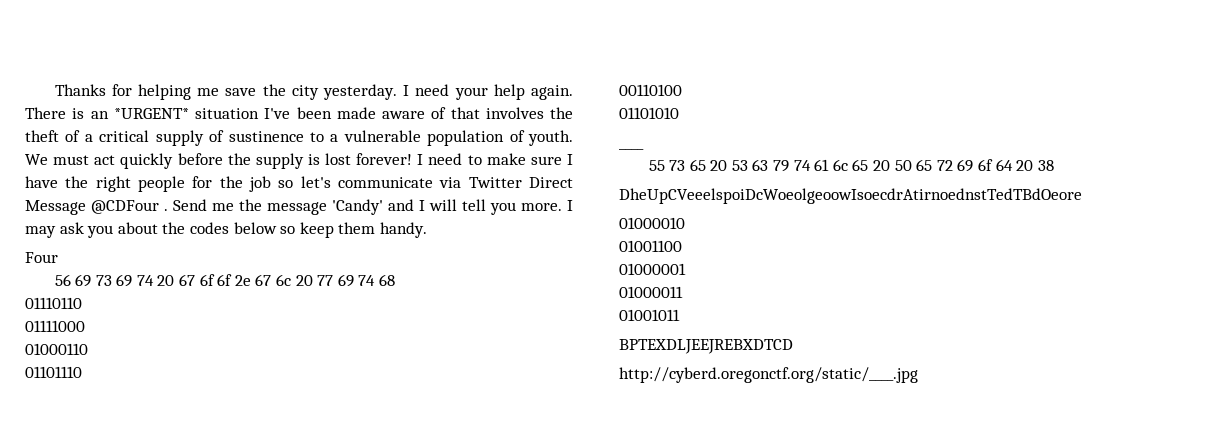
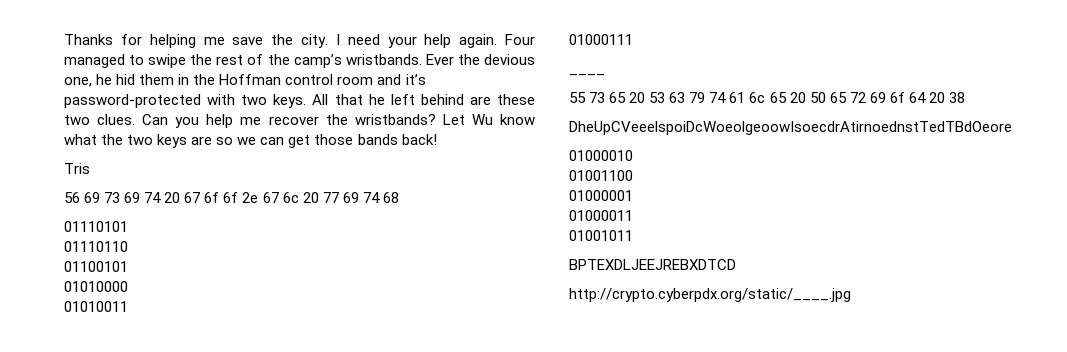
[291,84,397,100] city yesterday. -> [301,34,329,48] city.
[25,107,573,119] [25,130,574,146] [25,153,573,169] [25,176,573,192] [25,199,573,215] [25,222,427,238] [25,252,58,263] There is an *URGENT* situation I've been made aware of that involves the theft of a critical supply of sustinence to a vulnerable population of youth. We must act quickly before the supply is lost forever! I need to make sure I have the right people for the job so let's communicate via Twitter Direct Message @CDFour . Send me the message 'Candy' and I will tell you more. I may ask you about the codes below so keep them handy. // Four -> [504,34,535,45] [64,54,535,68] [64,74,426,87] [64,94,536,108] [64,114,535,128] [64,134,437,148] [64,163,90,174] Four managed to swipe the rest of the camp’s wristbands. Ever the devious one, he hid them in the Hoffman control room and it’s password-protected with two keys. All that he left behind are these two clues. Can you help me recover the wristbands? Let Wu know what the two keys are so we can get those bands back! // Tris
(395, 280) none -> [64,221,128,232] // 01110101
[25,320,85,332] [25,343,88,355] [25,366,82,378] [619,84,682,96] [619,107,679,119] 01111000 // 01000110 // 01101110 // 00110100 // 01101010 -> [64,261,128,272] [64,281,128,292] [64,301,128,312] [569,34,633,45] 01100101 // 01010000 // 01010011 // 01000111
[619,367,918,383] http://cyberd.oregonctf.org/static/____.jpg -> [569,288,851,302] http://crypto.cyberpdx.org/static/____.jpg

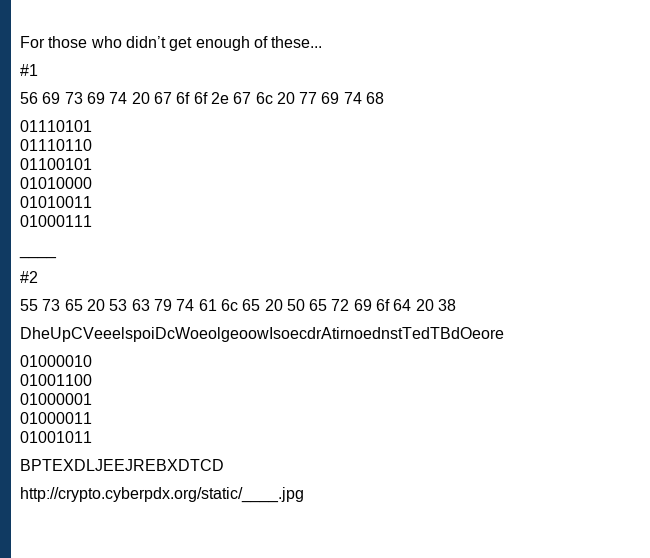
[64,34,535,48] [64,54,535,68] [64,74,426,87] [64,94,536,108] [64,114,535,128] [64,134,437,148] [64,163,90,174] Thanks for helping me save the city. I need your help again. Four managed to swipe the rest of the camp’s wristbands. Ever the devious one, he hid them in the Hoffman control room and it’s password-protected with two keys. All that he left behind are these two clues. Can you help me recover the wristbands? Let Wu know what the two keys are so we can get those bands back! // Tris -> [20,36,323,51] [20,64,38,76] For those who didn’t get enough of these... // #1
(605, 75) none -> [20,271,38,283] // #2

